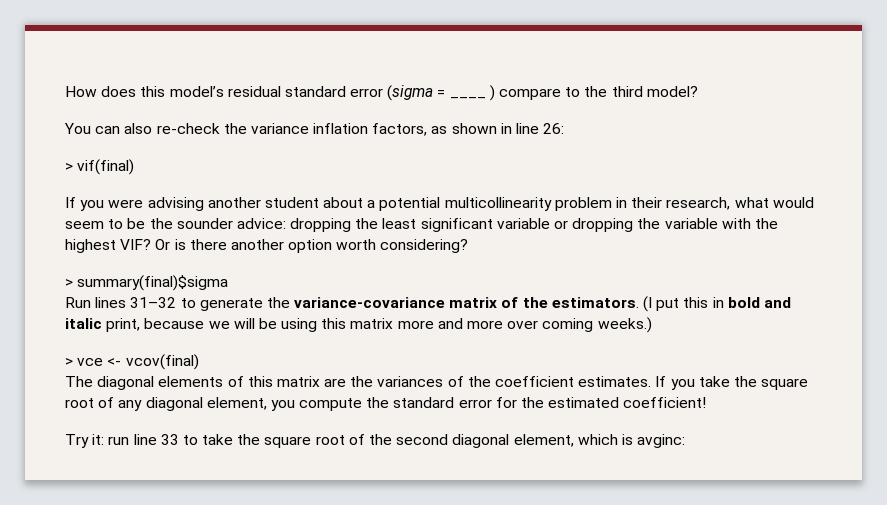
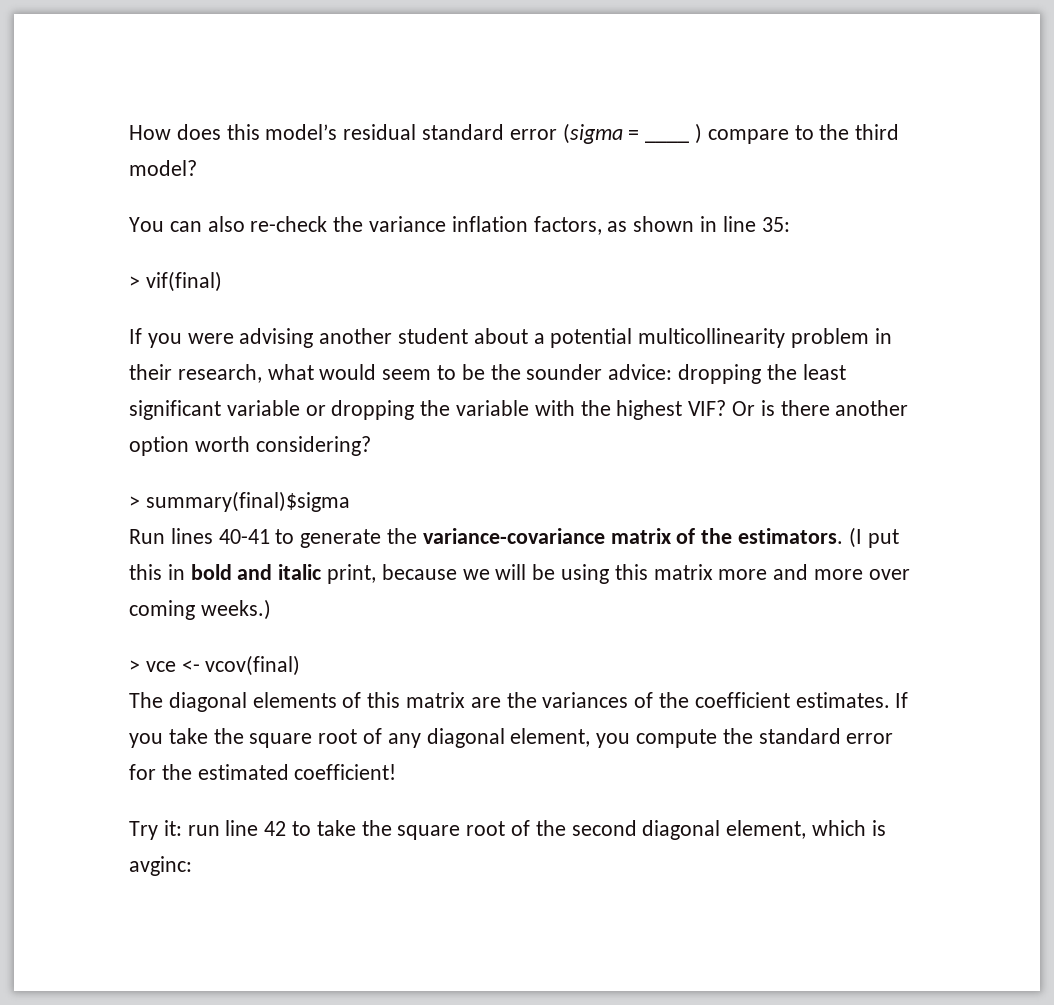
[543,123,565,134] 26: -> [761,217,790,232] 35:
[130,297,177,308] 31–32 -> [218,529,270,544] 40-41
[160,434,179,445] 33 -> [264,821,287,836] 42

